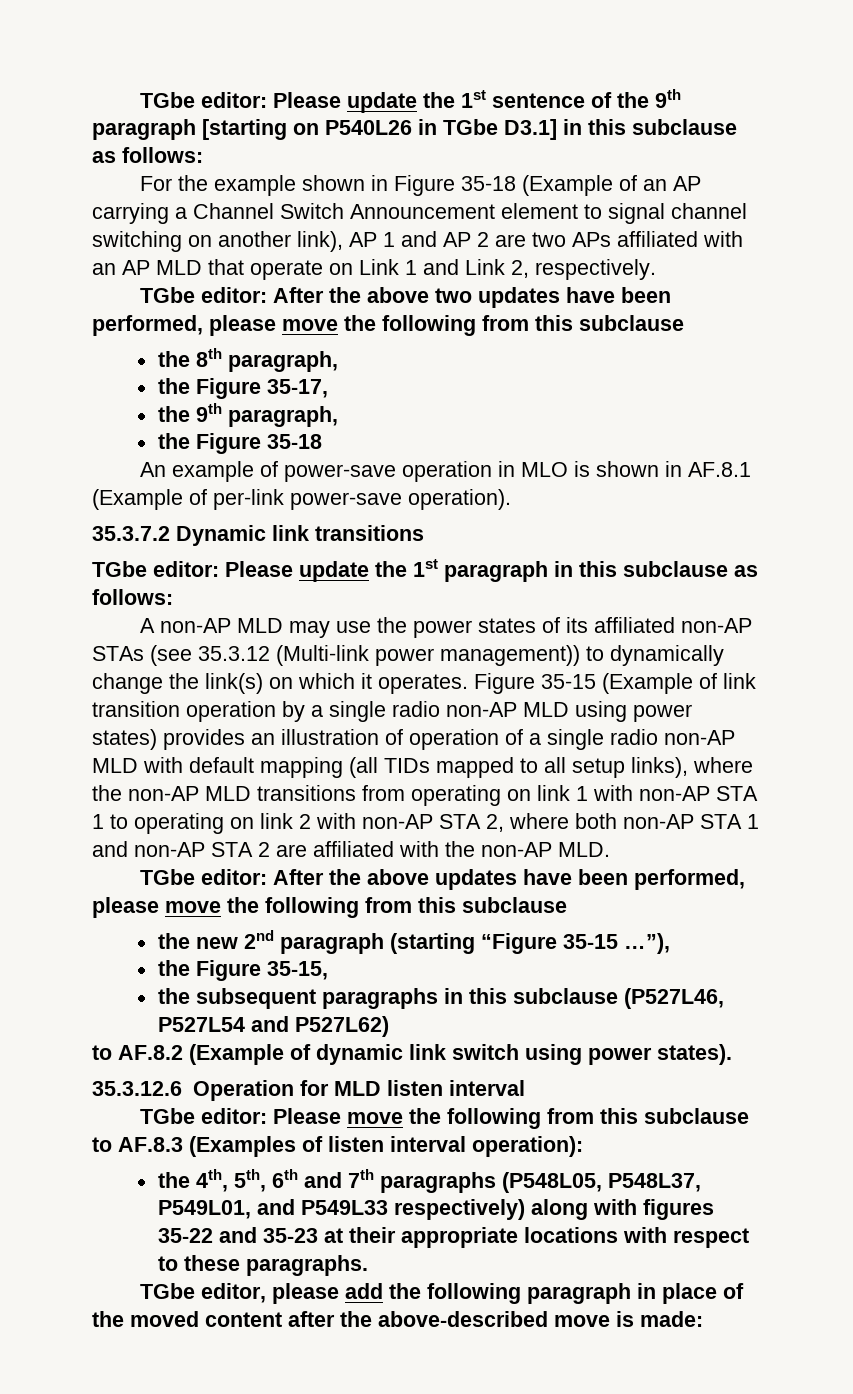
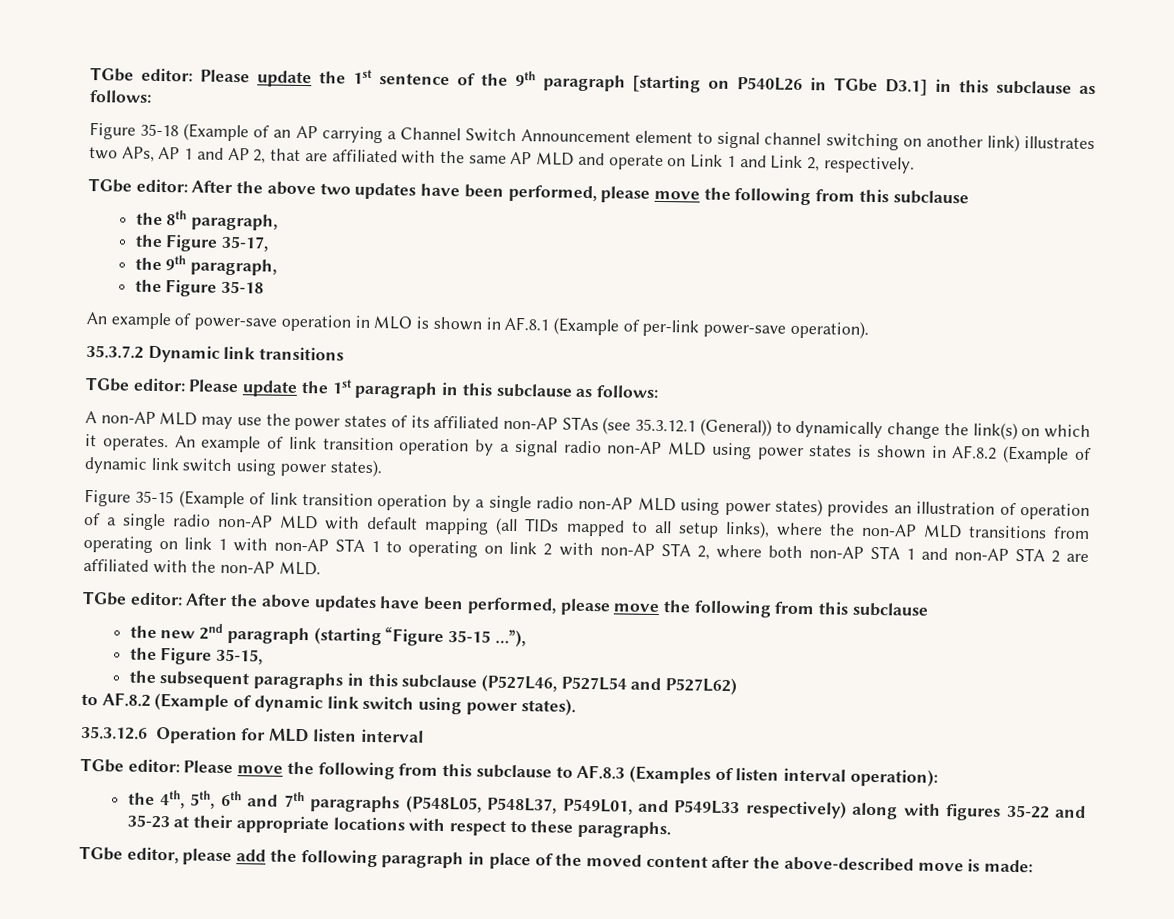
[139,175,388,196] For the example shown in -> (152, 96) none
[297,231,743,252] [92,263,116,275] link), AP 1 and AP 2 are two APs affiliated with an -> [986,134,1095,153] [89,146,507,164] link) illustrates two APs, AP 1 and AP 2, that are affiliated with the same
[208,259,244,275] that -> [577,152,605,166] and
[198,645,580,666] 35.3.12 (Multi-link power management)) -> [635,418,772,437] 35.3.12.1 (General))
(468, 684) none -> [174,435,1092,464] [84,456,382,478] An example of link transition operation by a signal radio non-AP MLD using power states is shown in AF.8.2 (Example of dynamic link switch using power states). //

